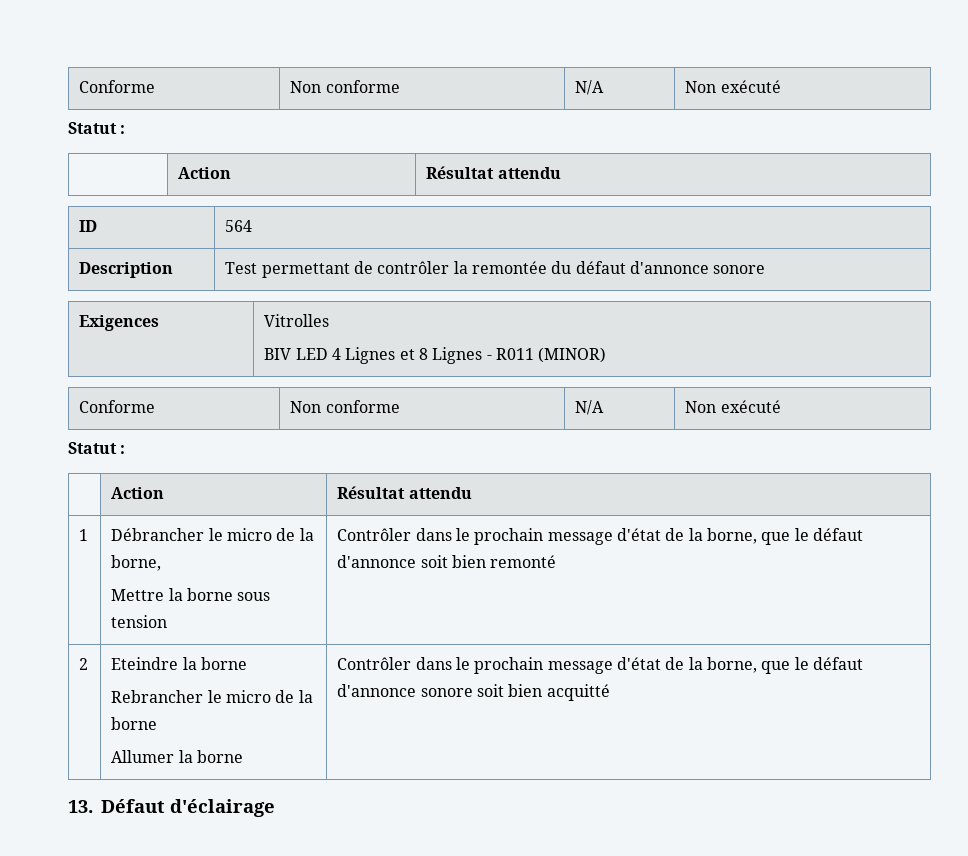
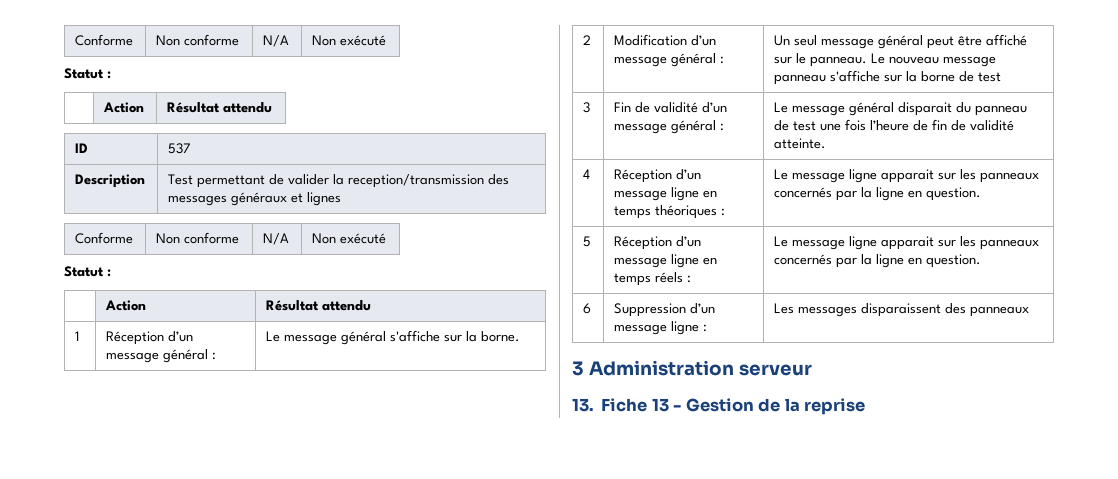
[225,220,253,232] 564 -> [168,143,192,154] 537
[377,261,766,274] [79,315,160,331] [264,314,330,327] [264,347,607,364] contrôler la remontée du défaut d'annonce sonore // Exigences | Vitrolles // BIV LED 4 Lignes et 8 Lignes - R011 (MINOR) -> [288,174,510,188] [168,192,342,206] valider la reception/transmission des messages généraux et lignes
[111,528,314,541] [111,555,162,571] [111,588,271,601] [111,615,168,628] [337,528,863,545] [337,555,557,568] [79,658,89,670] [111,657,247,670] [111,690,313,703] [111,717,158,730] [111,750,243,763] [337,657,863,674] [337,684,610,701] [68,799,275,817] Débrancher le micro de la borne, // Mettre la borne sous tension | Contrôler dans le prochain message d'état de la borne, que le défaut d'annonce soit bien remonté // 2 | Eteindre la borne // Rebrancher le micro de la borne // Allumer la borne | Contrôler dans le prochain message d'état de la borne, que le défaut d'annonce sonore soit bien acquitté // 13. Défaut d'éclairage -> [106,331,194,345] [106,349,217,363] [266,330,521,345] [583,35,592,45] [614,34,717,46] [614,53,725,67] [774,34,1028,49] [774,53,997,67] [774,70,1002,85] [583,102,591,113] [614,102,728,113] [614,120,725,134] [774,102,1028,116] [774,119,1015,131] [774,138,827,149] [583,169,591,179] [614,169,702,183] [614,187,718,201] [614,205,726,219] [774,169,1040,183] [774,187,982,201] [583,236,592,247] [614,236,702,250] [614,254,718,268] [614,272,692,286] [774,236,1040,250] [774,254,982,268] [583,303,592,314] [614,303,716,317] [614,321,708,335] [774,303,1030,317] [572,360,812,376] [572,398,865,415] Réception d’un message général : | Le message général s'affiche sur la borne. // 2 | Modification d’un message général : | Un seul message général peut être affiché sur le panneau. Le nouveau message panneau s'affiche sur la borne de test // 3 | Fin de validité d’un message général : | Le message général disparait du panneau de test une fois l’heure de fin de validité atteinte. // 4 | Réception d’un message ligne en temps théoriques : | Le message ligne apparait sur les panneaux concernés par la ligne en question. // 5 | Réception d’un message ligne en temps réels : | Le message ligne apparait sur les panneaux concernés par la ligne en question. // 6 | Suppression d’un message ligne : | Les messages disparaissent des panneaux // 3 Administration serveur // 13. Fiche 13 - Gestion de la reprise

